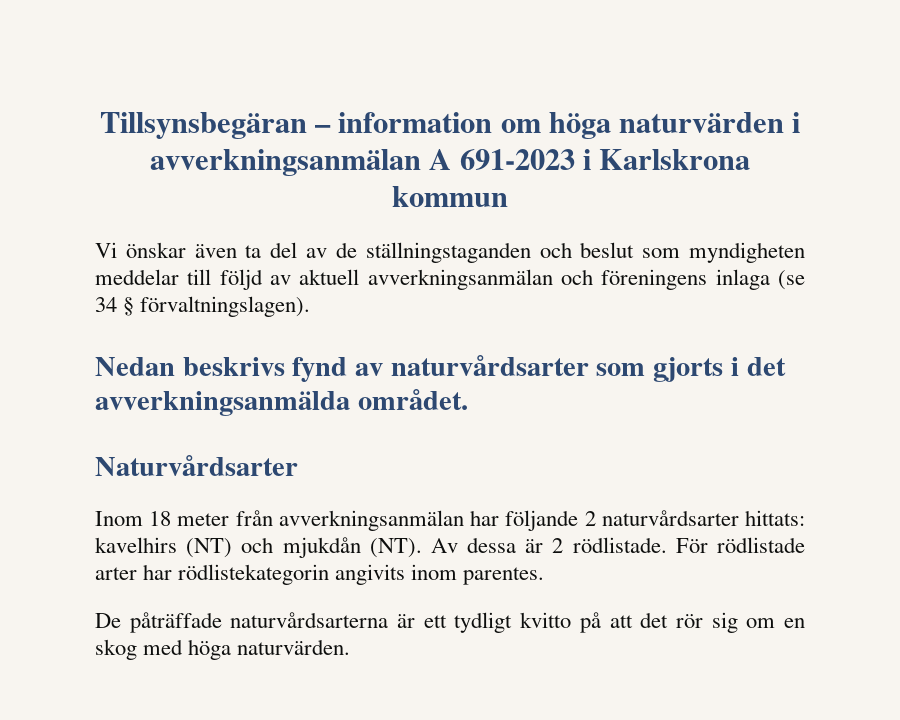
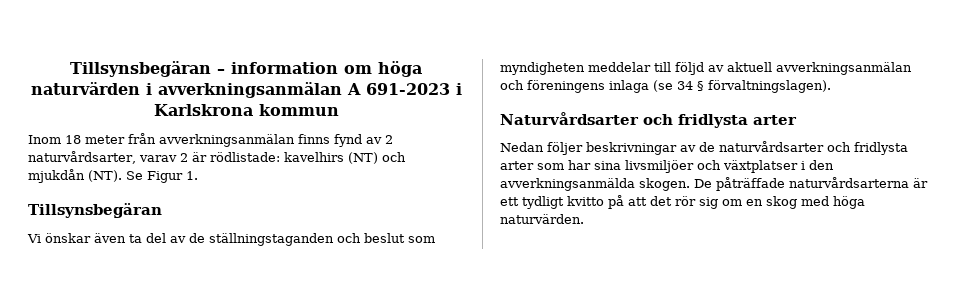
(508, 196) none -> [28,133,393,147] [28,151,406,164] [28,169,198,183] [28,203,162,218] // Inom 18 meter från avverkningsanmälan finns fynd av 2 naturvårdsarter, varav 2 är rödlistade: kavelhirs (NT) och mjukdån (NT). Se Figur 1. // Tillsynsbegäran
[95,355,786,382] [95,389,468,416] [95,455,298,476] [95,510,805,531] [95,537,805,558] [95,564,545,585] Nedan beskrivs fynd av naturvårdsarter som gjorts i det avverkningsanmälda området. // Naturvårdsarter // Inom 18 meter från avverkningsanmälan har följande 2 naturvårdsarter hittats: kavelhirs (NT) och mjukdån (NT). Av dessa är 2 rödlistade. För rödlistade arter har rödlistekategorin angivits inom parentes. // -> [500,112,797,128] [500,141,908,155] [500,160,834,173] [500,178,690,191] Naturvårdsarter och fridlysta arter // Nedan följer beskrivningar av de naturvårdsarter och fridlysta arter som har sina livsmiljöer och växtplatser i den avverkningsanmälda skogen.

